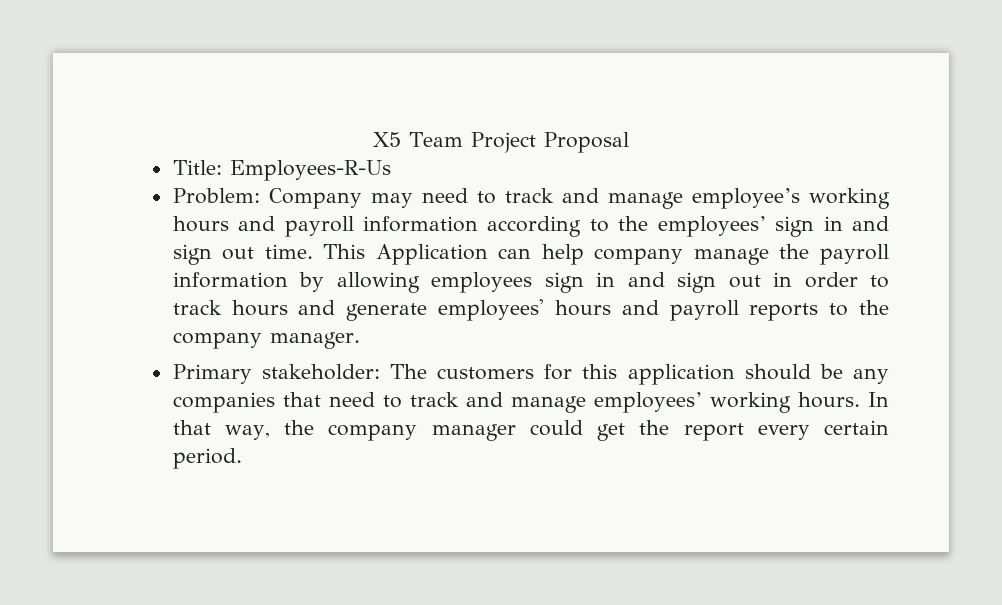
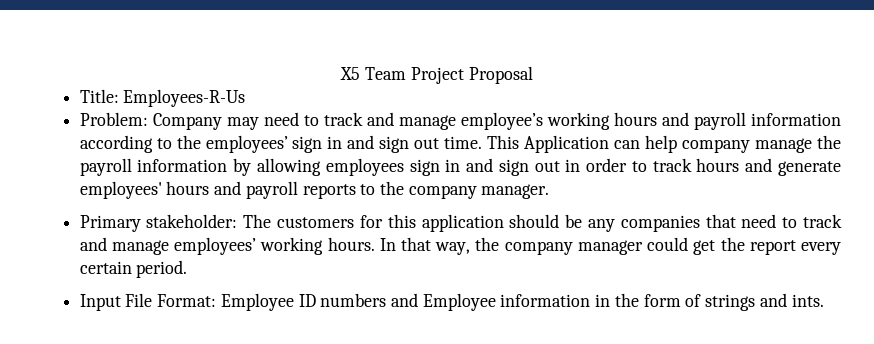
(242, 458) none -> [79,293,824,311] // Input File Format: Employee ID numbers and Employee information in the form of strings and ints.

